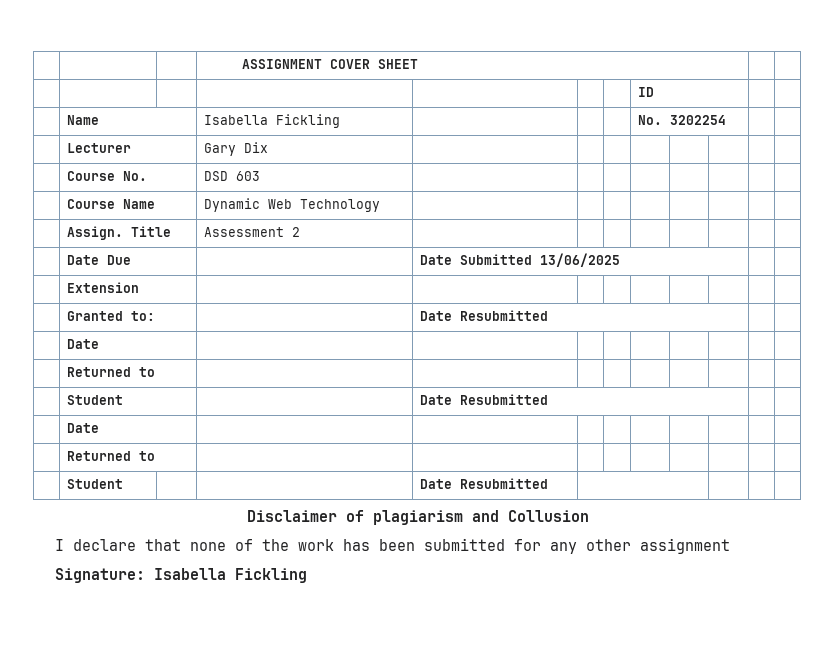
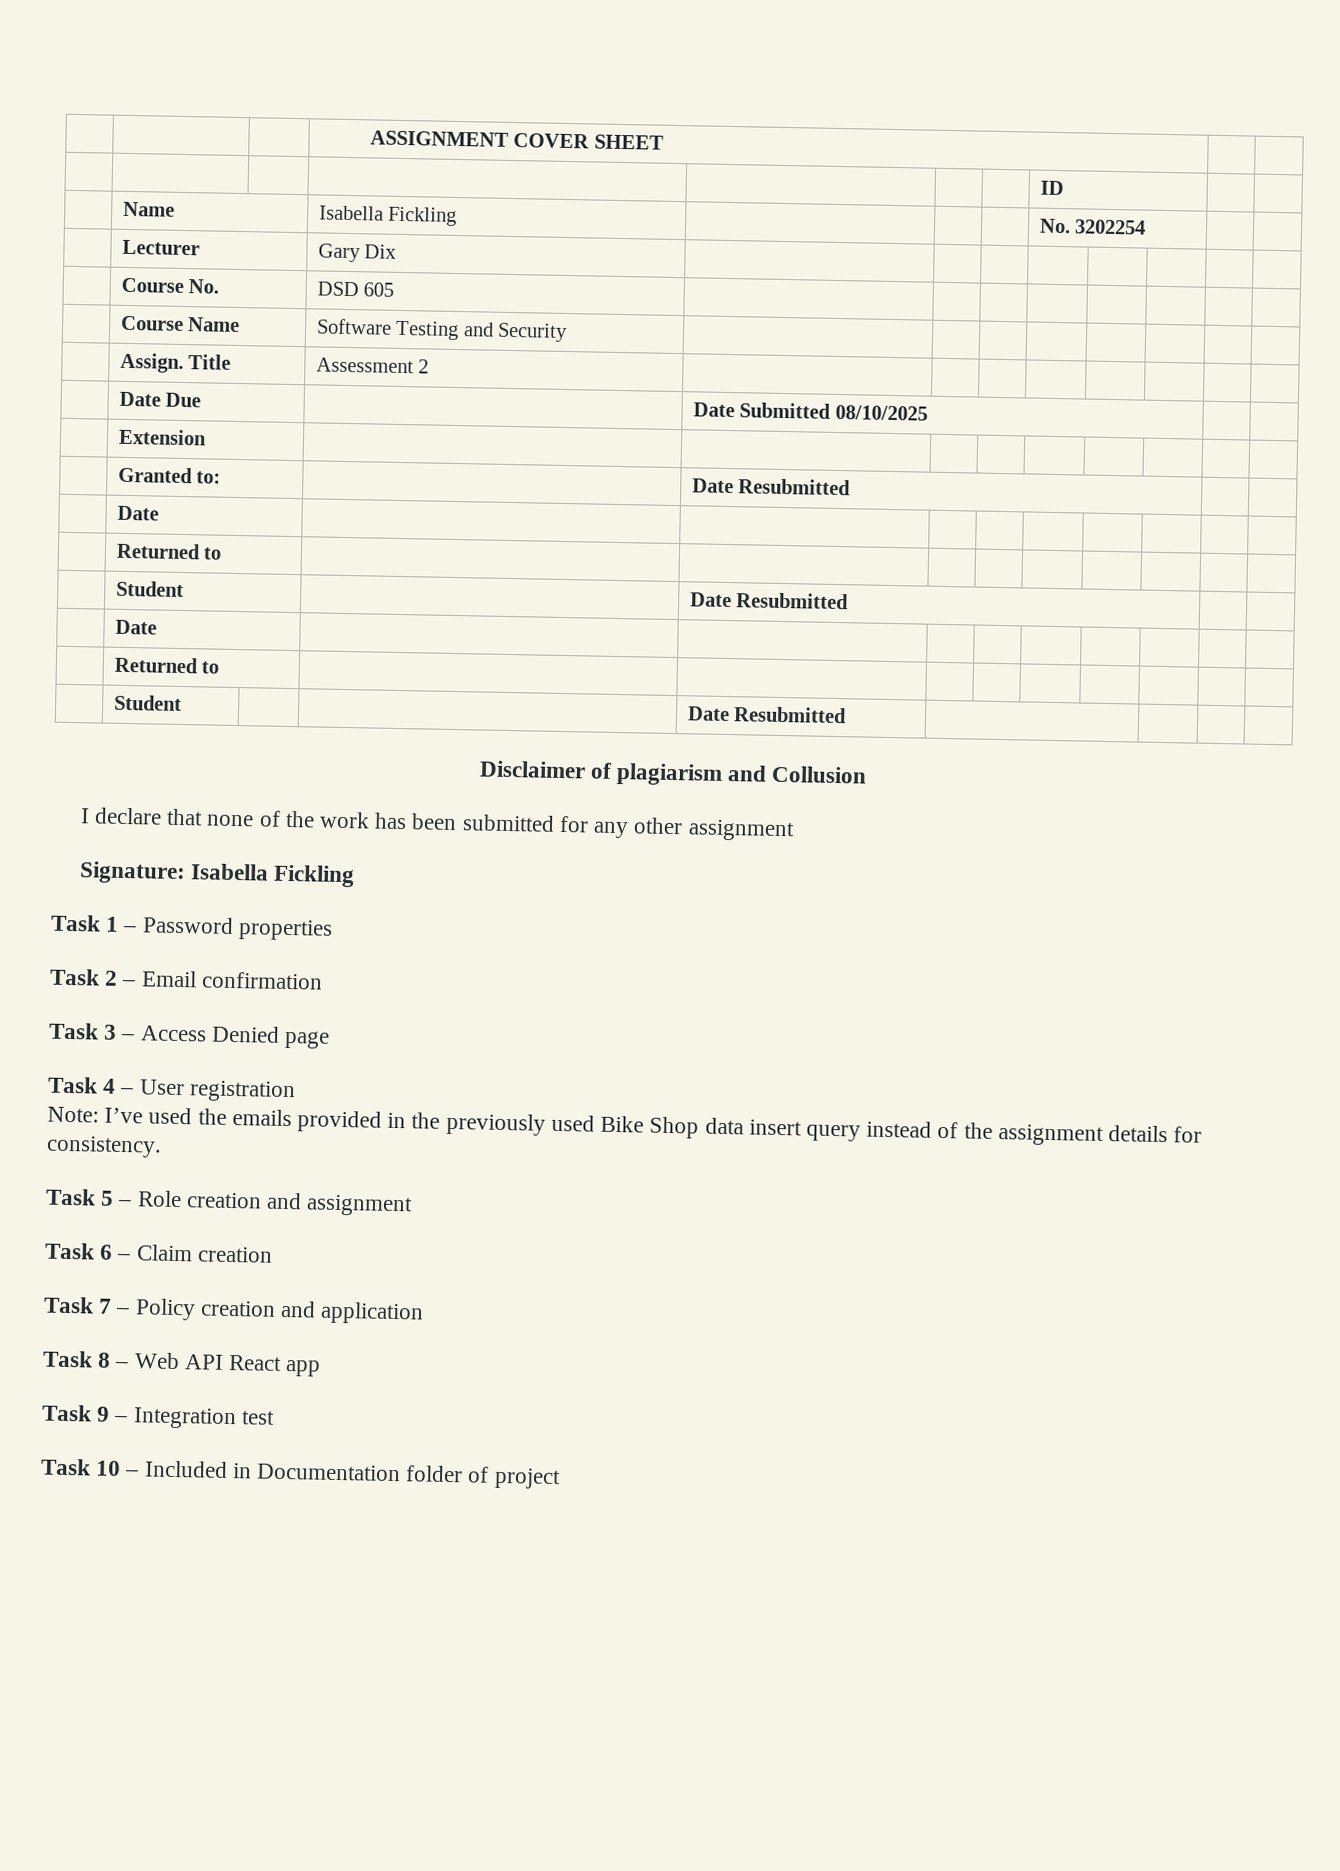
[235,171,260,181] 603 -> [363,282,395,297] 605
[203,198,380,212] Dynamic Web Technology -> [315,318,569,343] Software Testing and Security
[539,253,620,267] 13/06/2025 -> [834,404,928,421] 08/10/2025
(307, 575) none -> [50,914,333,941] [49,968,323,990] [49,1022,331,1049] [48,1076,296,1103] [47,1106,1203,1146] [46,1135,162,1158] [45,1188,414,1217] [44,1242,273,1263] [43,1296,425,1325] [42,1350,322,1377] [42,1404,275,1430] [41,1458,561,1490] // Task 1 – Password properties // Task 2 – Email confirmation // Task 3 – Access Denied page // Task 4 – User registration // Note: I’ve used the emails provided in the previously used Bike Shop data insert query instead of the assignment details for consistency. // Task 5 – Role creation and assignment // Task 6 – Claim creation // Task 7 – Policy creation and application // Task 8 – Web API React app // Task 9 – Integration test // Task 10 – Included in Documentation folder of project

